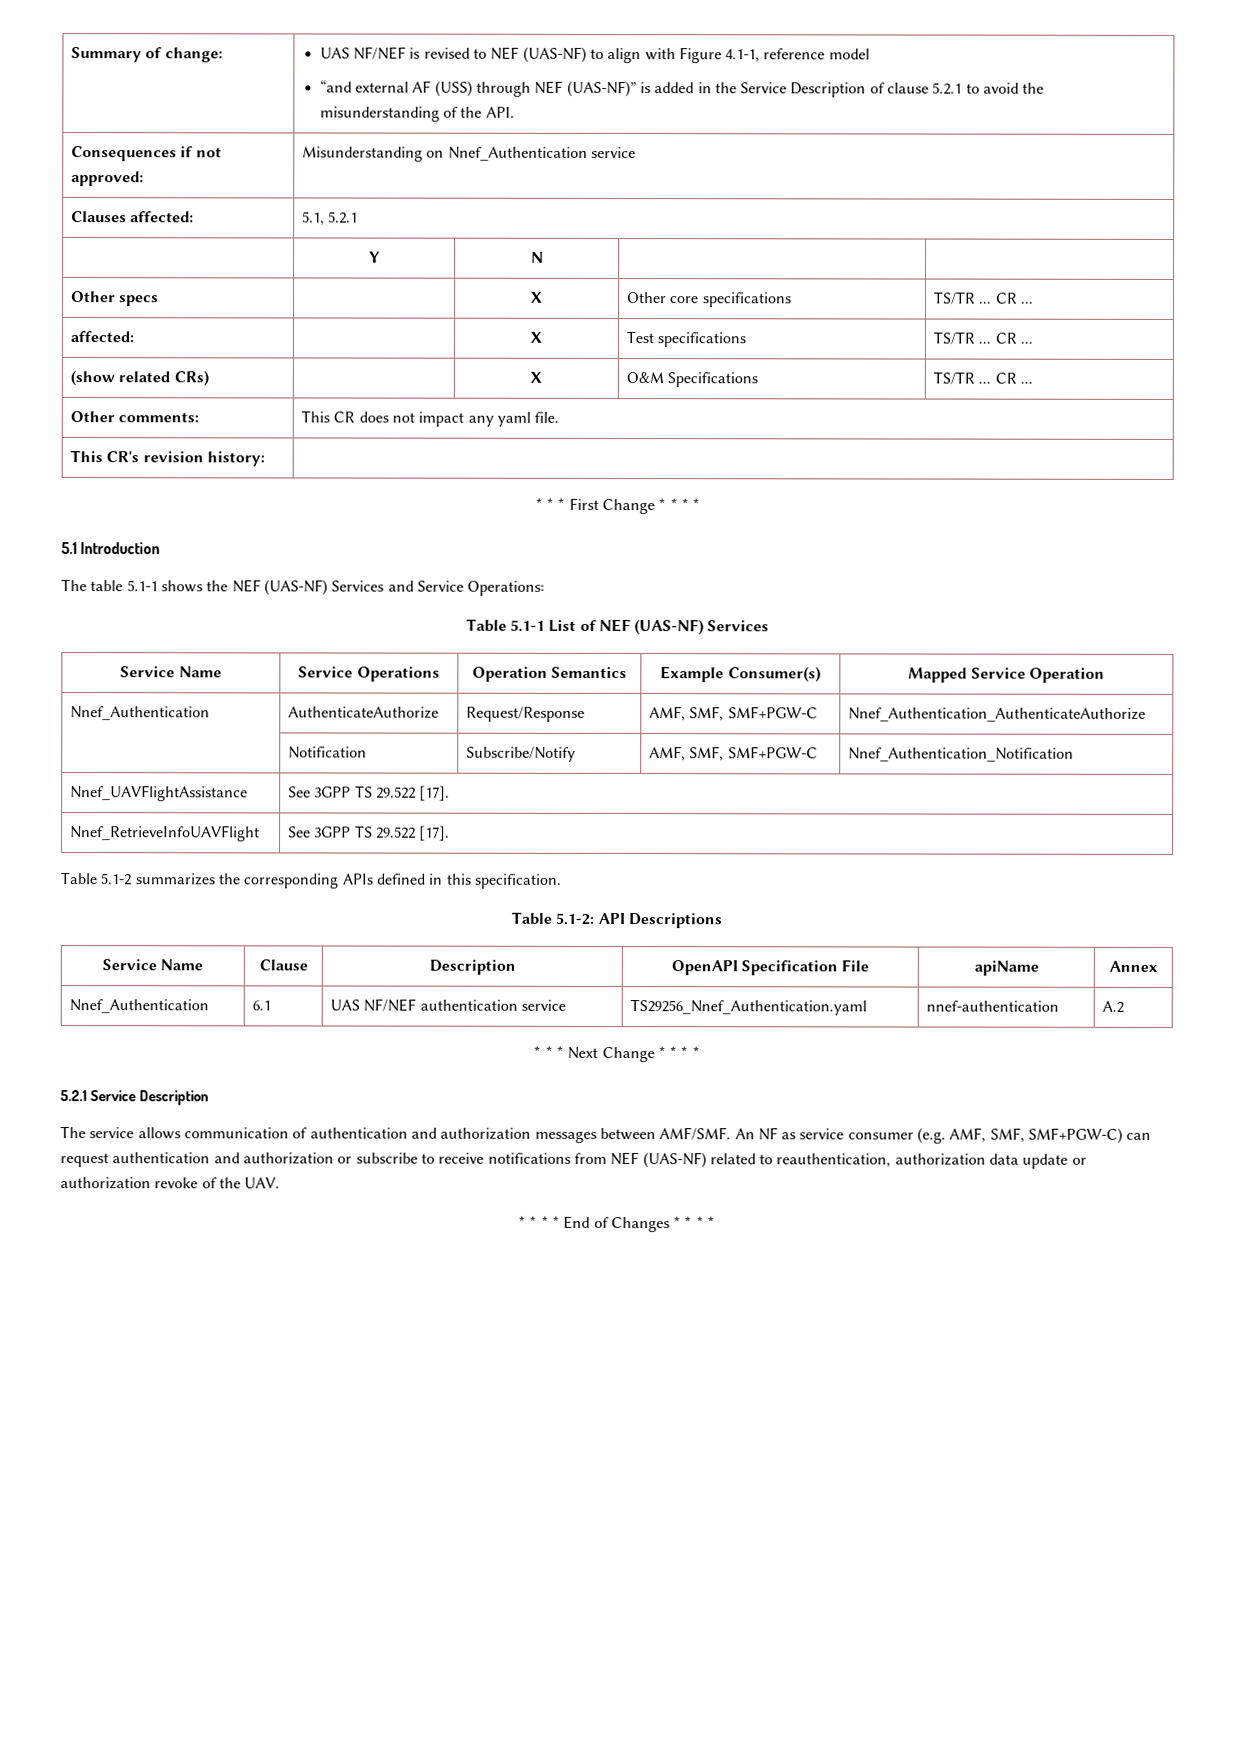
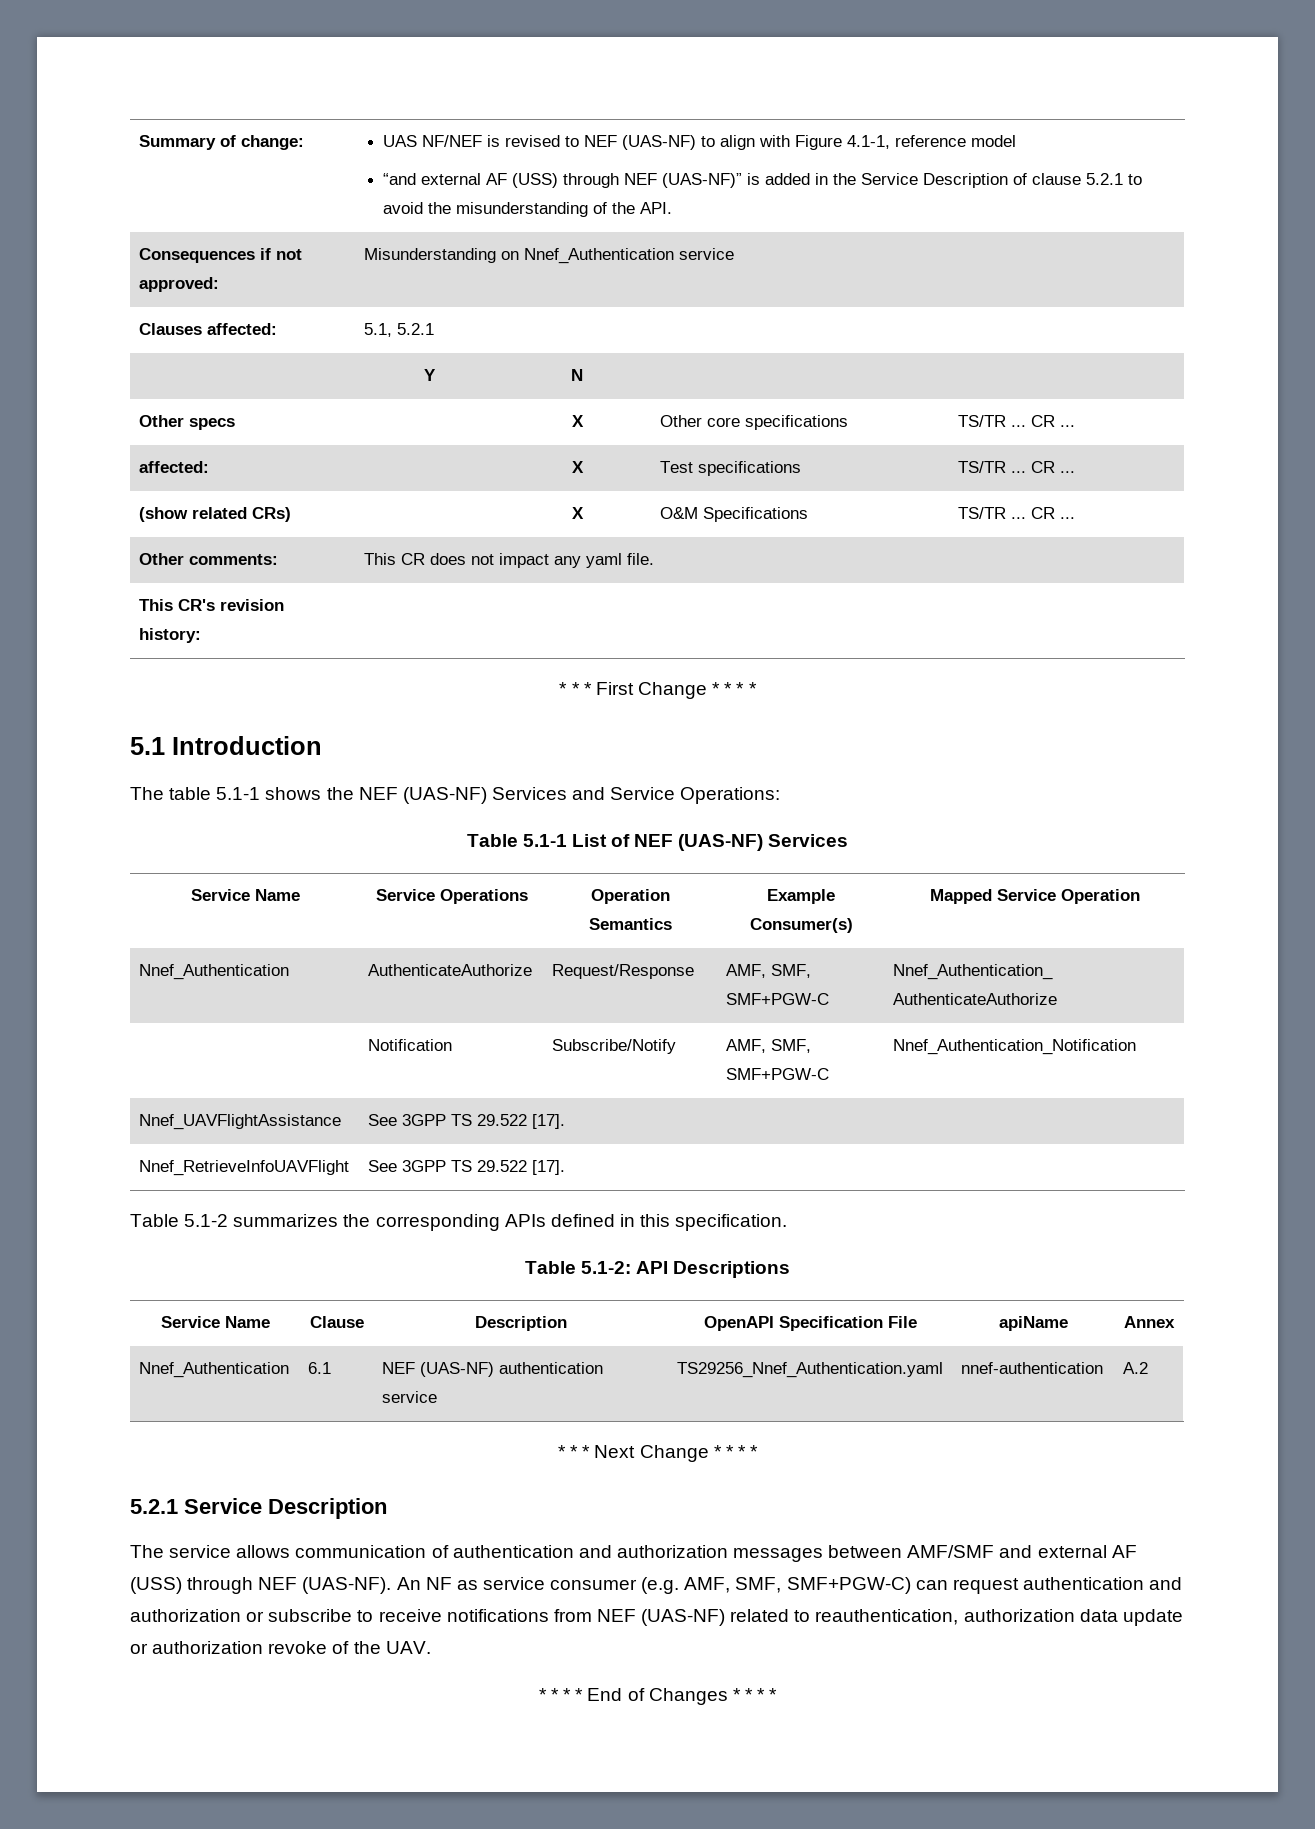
[330,998,417,1012] UAS NF/NEF -> [382,1362,495,1377] NEF (UAS-NF)
[659,1127,732,1141] AMF/SMF. -> [907,1545,1137,1558] [130,1577,392,1594] AMF/SMF and external AF (USS) through NEF (UAS-NF).

